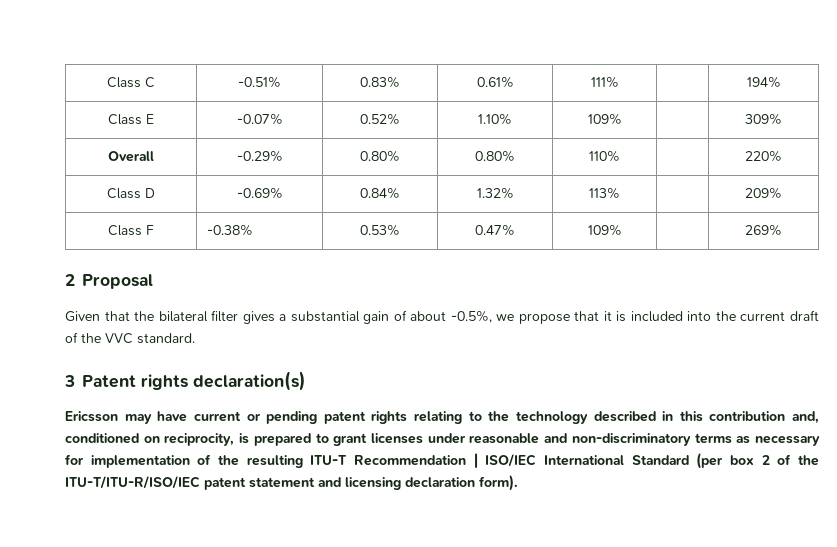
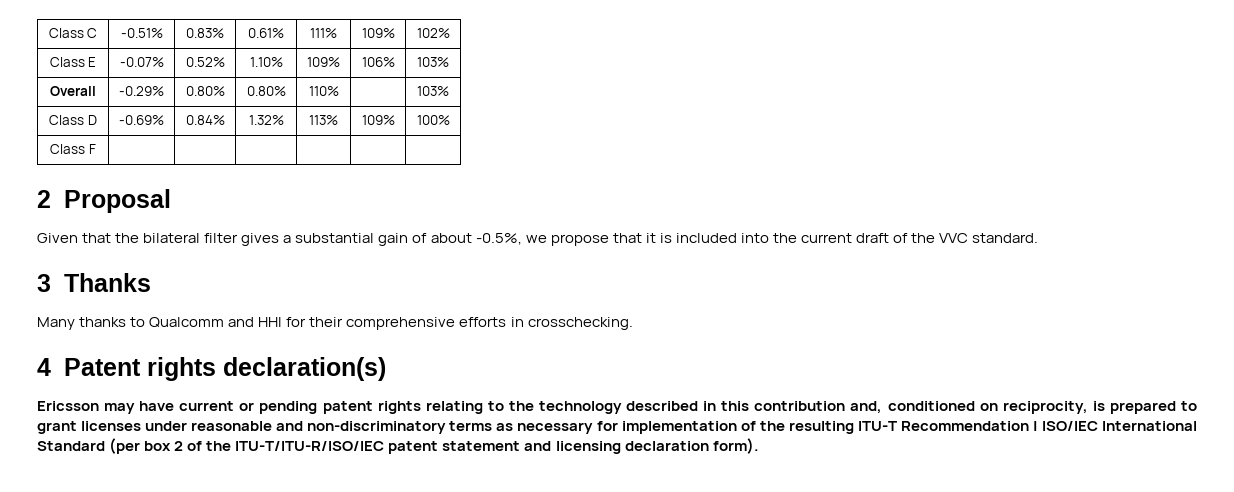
[746,76,781,88] | 194% -> [361,28,395,38] [416,28,450,38] 109% | 102%
[745,113,782,125] | 309% -> [361,57,395,67] [417,57,449,67] 106% | 103%
[745,150,782,162] 220% -> [417,86,449,96] 103%
[745,187,782,199] | 209% -> [361,115,395,125] [416,115,450,125] 109% | 100%
[206,224,253,236] [360,224,400,236] [475,224,515,236] [587,224,622,236] [745,224,782,236] -0.38% | 0.53% | 0.47% | 109% | | 269% -> (96, 149) | | | | |
(75, 381) none -> [63,273,151,292] [37,317,633,330] [37,358,51,376] Thanks // Many thanks to Qualcomm and HHI for their comprehensive efforts in crosschecking. // 4

